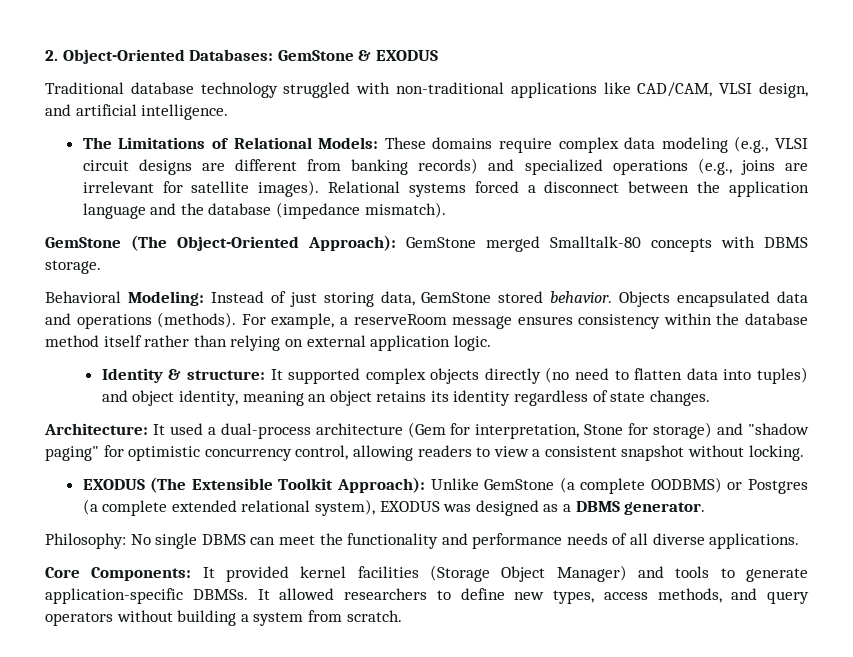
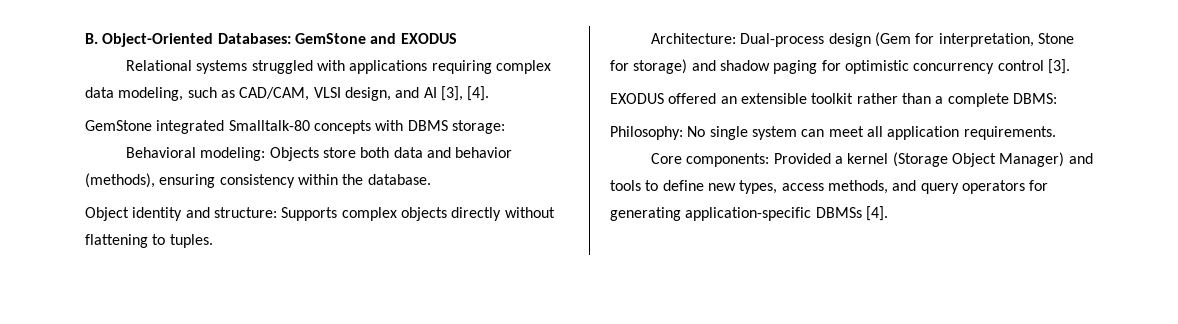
[45,50,58,61] 2. -> [85,33,98,44] B.
[358,50,372,61] & -> [370,33,397,44] and
[45,82,808,98] [45,104,229,120] [82,136,809,153] [82,158,808,175] [82,180,810,197] [82,202,446,219] [45,235,540,252] Traditional database technology struggled with non-traditional applications like CAD/CAM, VLSI design, and artificial intelligence. // The Limitations of Relational Models: These domains require complex data modeling (e.g., VLSI circuit designs are different from banking records) and specialized operations (e.g., joins are irrelevant for satellite images). Relational systems forced a disconnect between the application language and the database (impedance mismatch). // GemStone (The Object-Oriented Approach): GemStone merged -> [126,60,552,74] [85,86,490,101] [85,120,225,134] Relational systems struggled with applications requiring complex data modeling, such as CAD/CAM, VLSI design, and AI [3], [4]. // GemStone integrated
[45,260,101,274] storage. -> [451,120,505,134] storage:
[127,291,808,307] [45,312,809,329] [45,335,491,351] [101,367,809,384] [101,390,710,406] [44,423,403,439] Modeling: Instead of just storing data, GemStone stored behavior. Objects encapsulated data and operations (methods). For example, a reserveRoom message ensures consistency within the database method itself rather than relying on external application logic. // Identity & structure: It supported complex objects directly (no need to flatten data into tuples) and object identity, meaning an object retains its identity regardless of state changes. // Architecture: It used a dual-process architecture -> [200,147,513,161] [85,173,431,188] [85,207,555,221] [85,234,213,248] [651,33,871,47] modeling: Objects store both data and behavior (methods), ensuring consistency within the database. // Object identity and structure: Supports complex objects directly without flattening to tuples. // Architecture: Dual-process design
[747,423,809,435] [45,446,99,461] "shadow paging" -> [719,60,818,74] shadow paging
[295,445,804,461] [82,477,808,494] [82,499,706,516] control, allowing readers to view a consistent snapshot without locking. // EXODUS (The Extensible Toolkit Approach): Unlike GemStone (a complete OODBMS) or Postgres (a complete extended relational system), EXODUS was designed as a DBMS generator. -> [997,59,1070,74] [610,93,1057,107] control [3]. // EXODUS offered an extensible toolkit rather than a complete DBMS:
[201,534,246,545] DBMS -> [751,126,797,140] system
[319,533,800,549] [45,566,419,582] the functionality and performance needs of all diverse applications. // Core Components: It provided kernel facilities -> [866,126,1056,140] [651,153,889,167] all application requirements. // Core components: Provided a kernel
[746,568,808,582] [45,588,451,604] generate application-specific DBMSs. It allowed researchers to -> (659, 185) none
[116,610,402,626] without building a system from scratch. -> [1029,180,1049,191] [610,206,888,221] for generating application-specific DBMSs [4].

